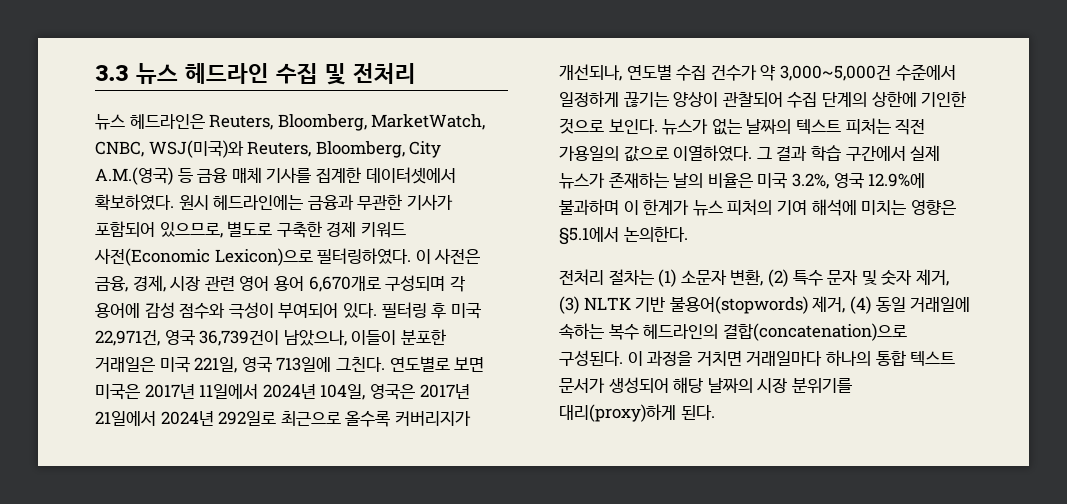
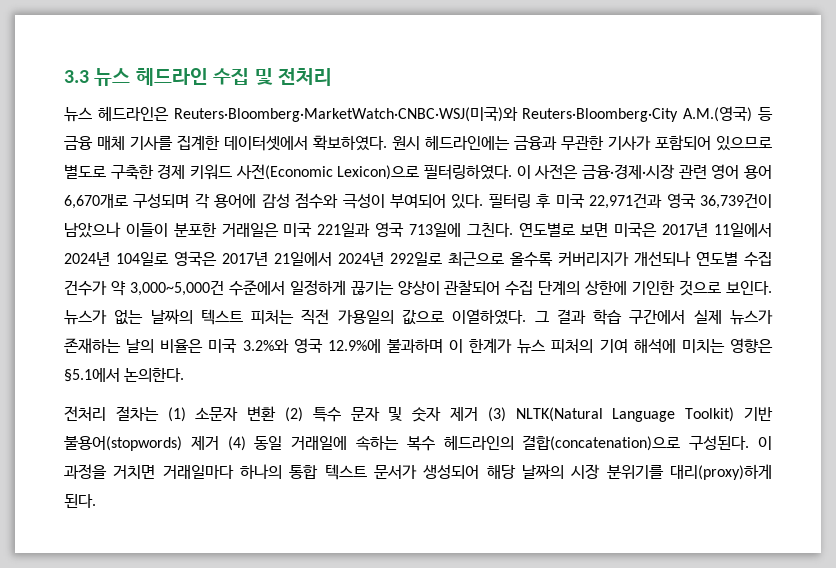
[209,114,486,131] [95,140,442,158] Reuters, Bloomberg, MarketWatch, CNBC, WSJ(미국)와 Reuters, Bloomberg, City -> [173,107,679,122] Reuters·Bloomberg·MarketWatch·CNBC·WSJ(미국)와 Reuters·Bloomberg·City
[159,222,223,238] 있으므로, -> [716,136,772,151] 있으므로
[95,275,201,292] 금융, 경제, 시장 -> [582,164,676,179] 금융·경제·시장
[95,330,160,346] 22,971건, -> [589,193,663,209] 22,971건과
[283,330,347,346] 남았으나, -> [64,222,121,238] 남았으나
[194,357,238,373] 221일, -> [317,223,371,237] 221일과
[320,384,366,400] 104일, -> [116,252,168,266] 104일로
[559,64,622,81] 개선되나, -> [634,251,691,266] 개선되나
[791,173,829,189] 3.2%, -> [242,339,289,353] 3.2%와
[730,270,764,286] 변환, -> [247,406,277,421] 변환
[915,269,949,286] [559,296,631,314] 제거, (3) NLTK -> [450,407,735,422] 제거 (3) NLTK(Natural Language Toolkit)
[812,296,846,313] 제거, -> [190,436,219,450] 제거

